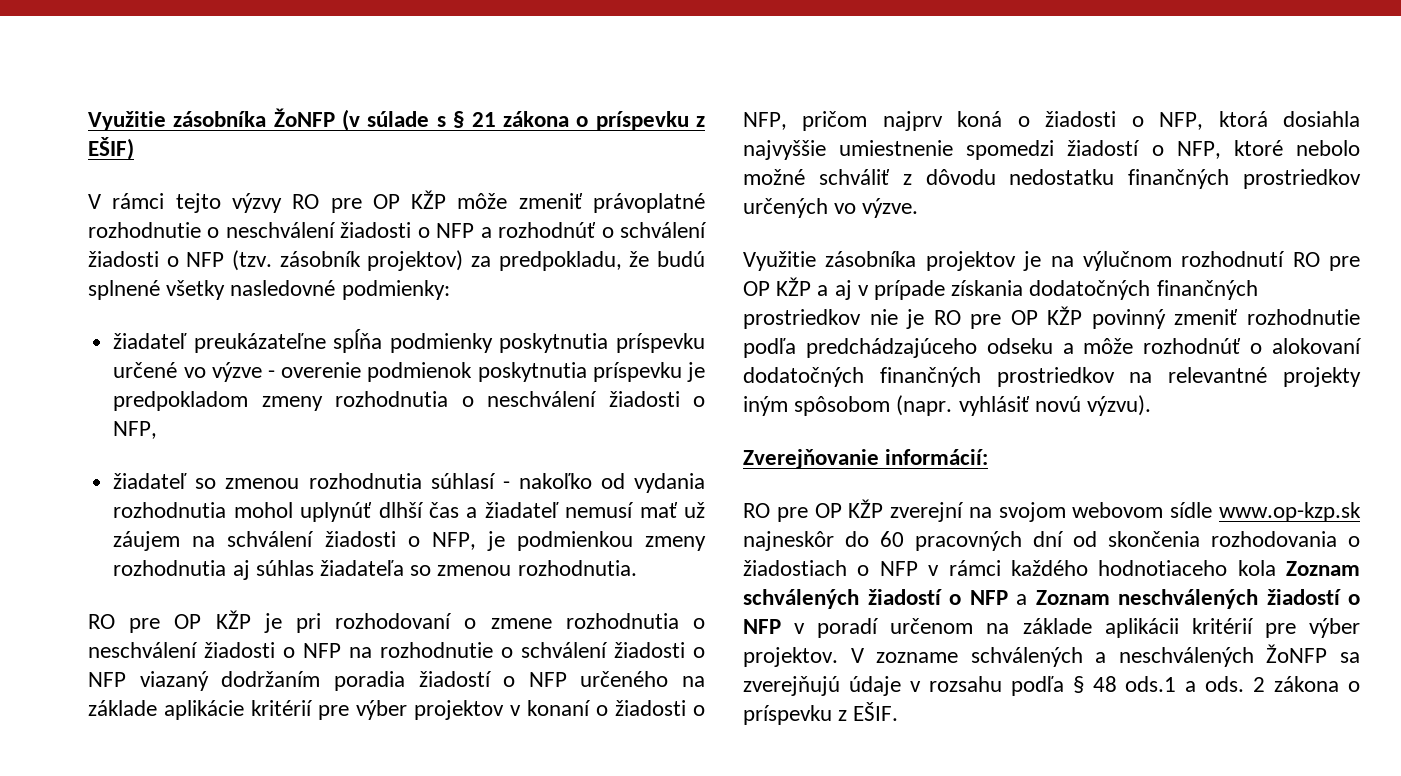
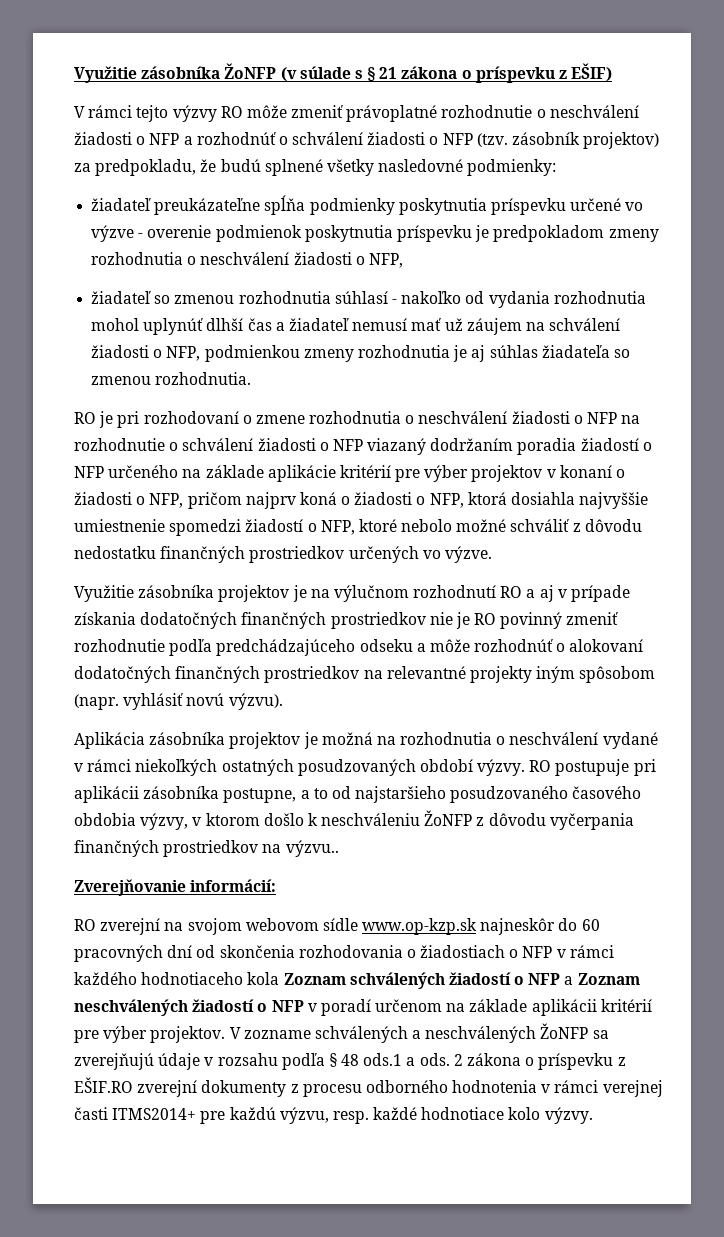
[330,190,447,213] pre OP KŽP -> (243, 112) none
[486,531,505,551] je -> (201, 353) none
(227, 568) none -> [453,345,468,362] je
[129,610,251,633] pre OP KŽP -> (96, 418) none
[1329,256,1360,271] [743,277,812,296] pre OP KŽP -> (523, 592) none
[970,306,1083,329] pre OP KŽP -> (497, 619) none
(1152, 405) none -> [74,732,658,749] [74,759,656,776] [74,786,642,803] [74,810,634,830] [74,840,339,857] // Aplikácia zásobníka projektov je možná na rozhodnutia o neschválení vydané v rámci niekoľkých ostatných posudzovaných období výzvy. RO postupuje pri aplikácii zásobníka postupne, a to od najstaršieho posudzovaného časového obdobia výzvy, v ktorom došlo k neschváleniu ŽoNFP z dôvodu vyčerpania finančných prostriedkov na výzvu..
[776,499,884,522] pre OP KŽP -> (96, 925) none
[853,702,899,721] EŠIF. -> [74,1077,663,1097] [74,1107,593,1124] EŠIF.RO zverejní dokumenty z procesu odborného hodnotenia v rámci verejnej časti ITMS2014+ pre každú výzvu, resp. každé hodnotiace kolo výzvy.

